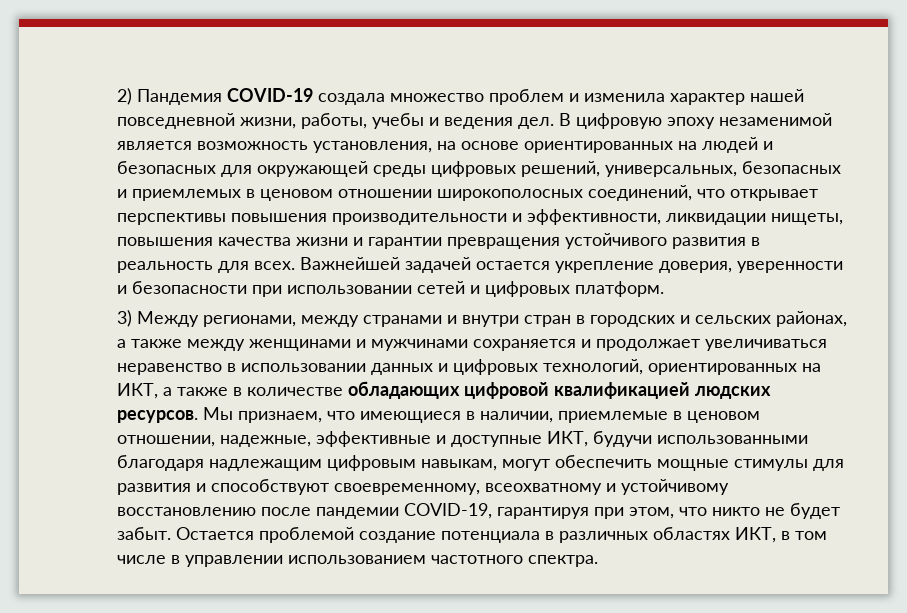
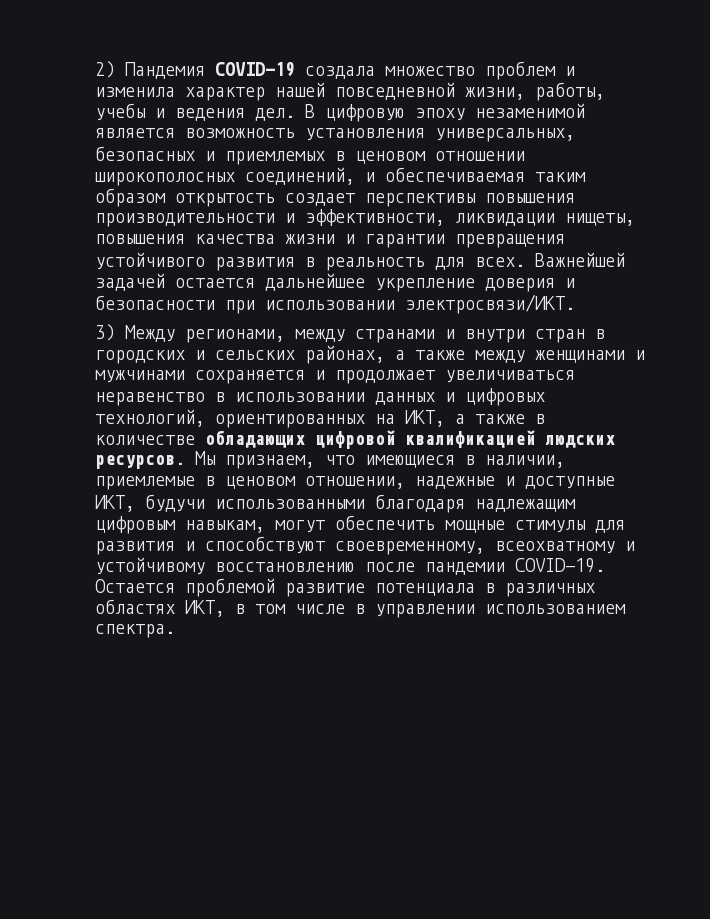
[312,137,773,153] [116,161,600,177] установления, на основе ориентированных на людей и безопасных для окружающей среды цифровых решений, -> [305,128,426,141] установления
[696,189,818,201] что открывает -> [365,167,587,182] [95,188,356,207] и обеспечиваемая таким образом открытость создает
[554,261,843,273] укрепление доверия, уверенности -> [265,273,556,292] дальнейшее укрепление доверия
[416,281,664,297] сетей и цифровых платформ. -> [405,294,576,314] электросвязи/ИКТ.
[219,431,431,447] надежные, эффективные -> [415,476,496,489] надежные
[403,503,840,519] [116,527,171,540] COVID-19, гарантируя при этом, что никто не будет забыт. -> [515,558,606,573] COVID-19.
[358,531,436,543] создание -> [285,583,366,597] развитие
[430,555,523,564] частотного -> (627, 609) none

